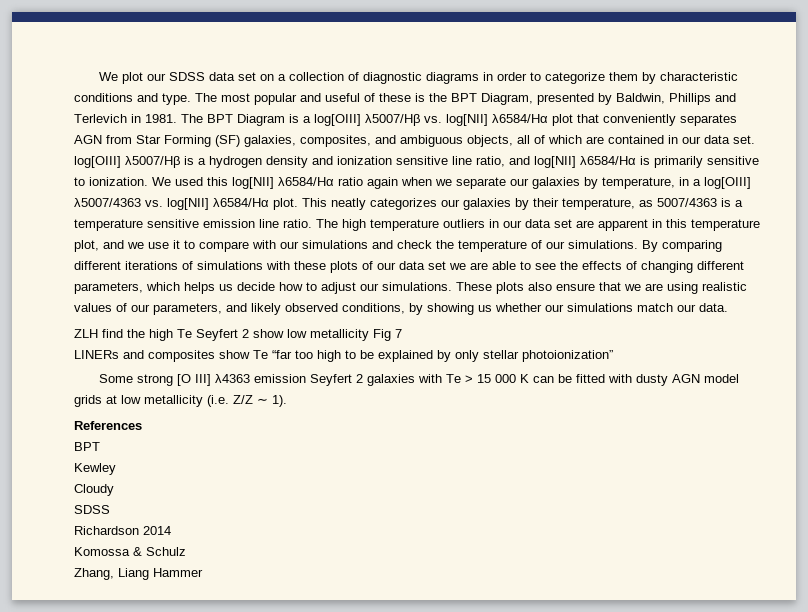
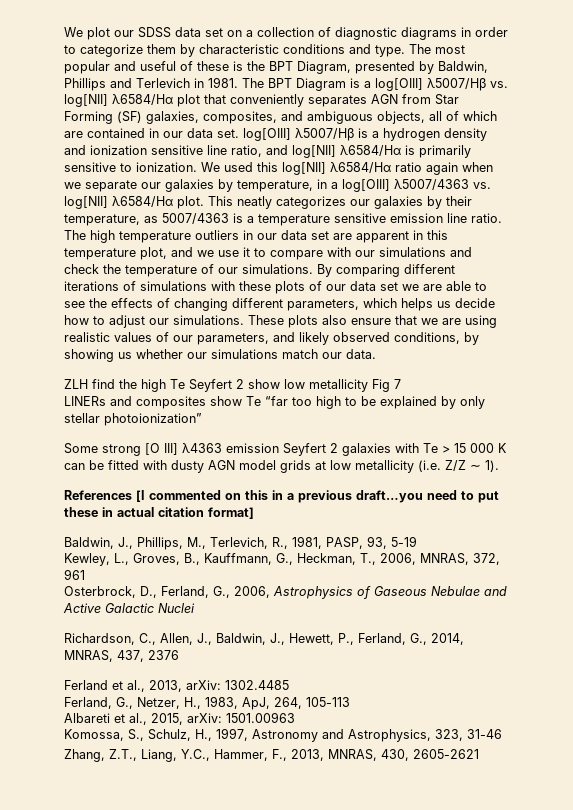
[74,442,100,451] [74,463,116,475] [74,484,114,496] [74,505,110,514] [74,526,171,535] [74,547,186,556] [74,568,203,580] // BPT // Kewley // Cloudy // SDSS // Richardson 2014 // Komossa & Schulz // Zhang, Liang Hammer -> [136,490,499,503] [64,507,254,519] [64,536,417,550] [64,553,500,566] [64,569,85,580] [64,586,507,599] [63,603,195,613] [64,633,464,645] [64,650,179,662] [64,680,289,692] [64,696,350,710] [64,712,295,725] [64,728,502,742] [64,749,479,762] [I commented on this in a previous draft…you need to put these in actual citation format] // Baldwin, J., Phillips, M., Terlevich, R., 1981, PASP, 93, 5-19 // Kewley, L., Groves, B., Kauffmann, G., Heckman, T., 2006, MNRAS, 372, 961 // Osterbrock, D., Ferland, G., 2006, Astrophysics of Gaseous Nebulae and Active Galactic Nuclei // Richardson, C., Allen, J., Baldwin, J., Hewett, P., Ferland, G., 2014, MNRAS, 437, 2376 // Ferland et al., 2013, arXiv: 1302.4485 // Ferland, G., Netzer, H., 1983, ApJ, 264, 105-113 // Albareti et al., 2015, arXiv: 1501.00963 // Komossa, S., Schulz, H., 1997, Astronomy and Astrophysics, 323, 31-46 // Zhang, Z.T., Liang, Y.C., Hammer, F., 2013, MNRAS, 430, 2605-2621

